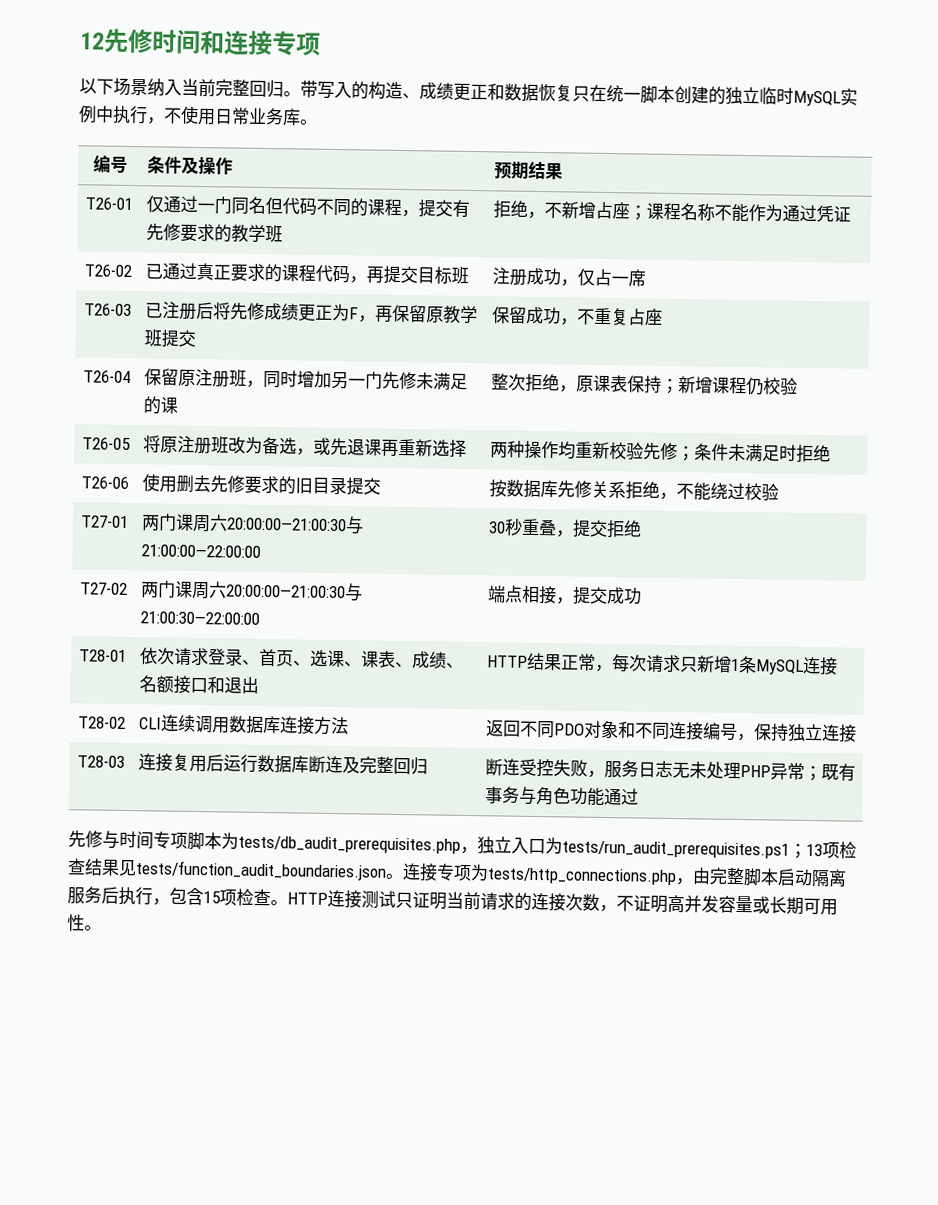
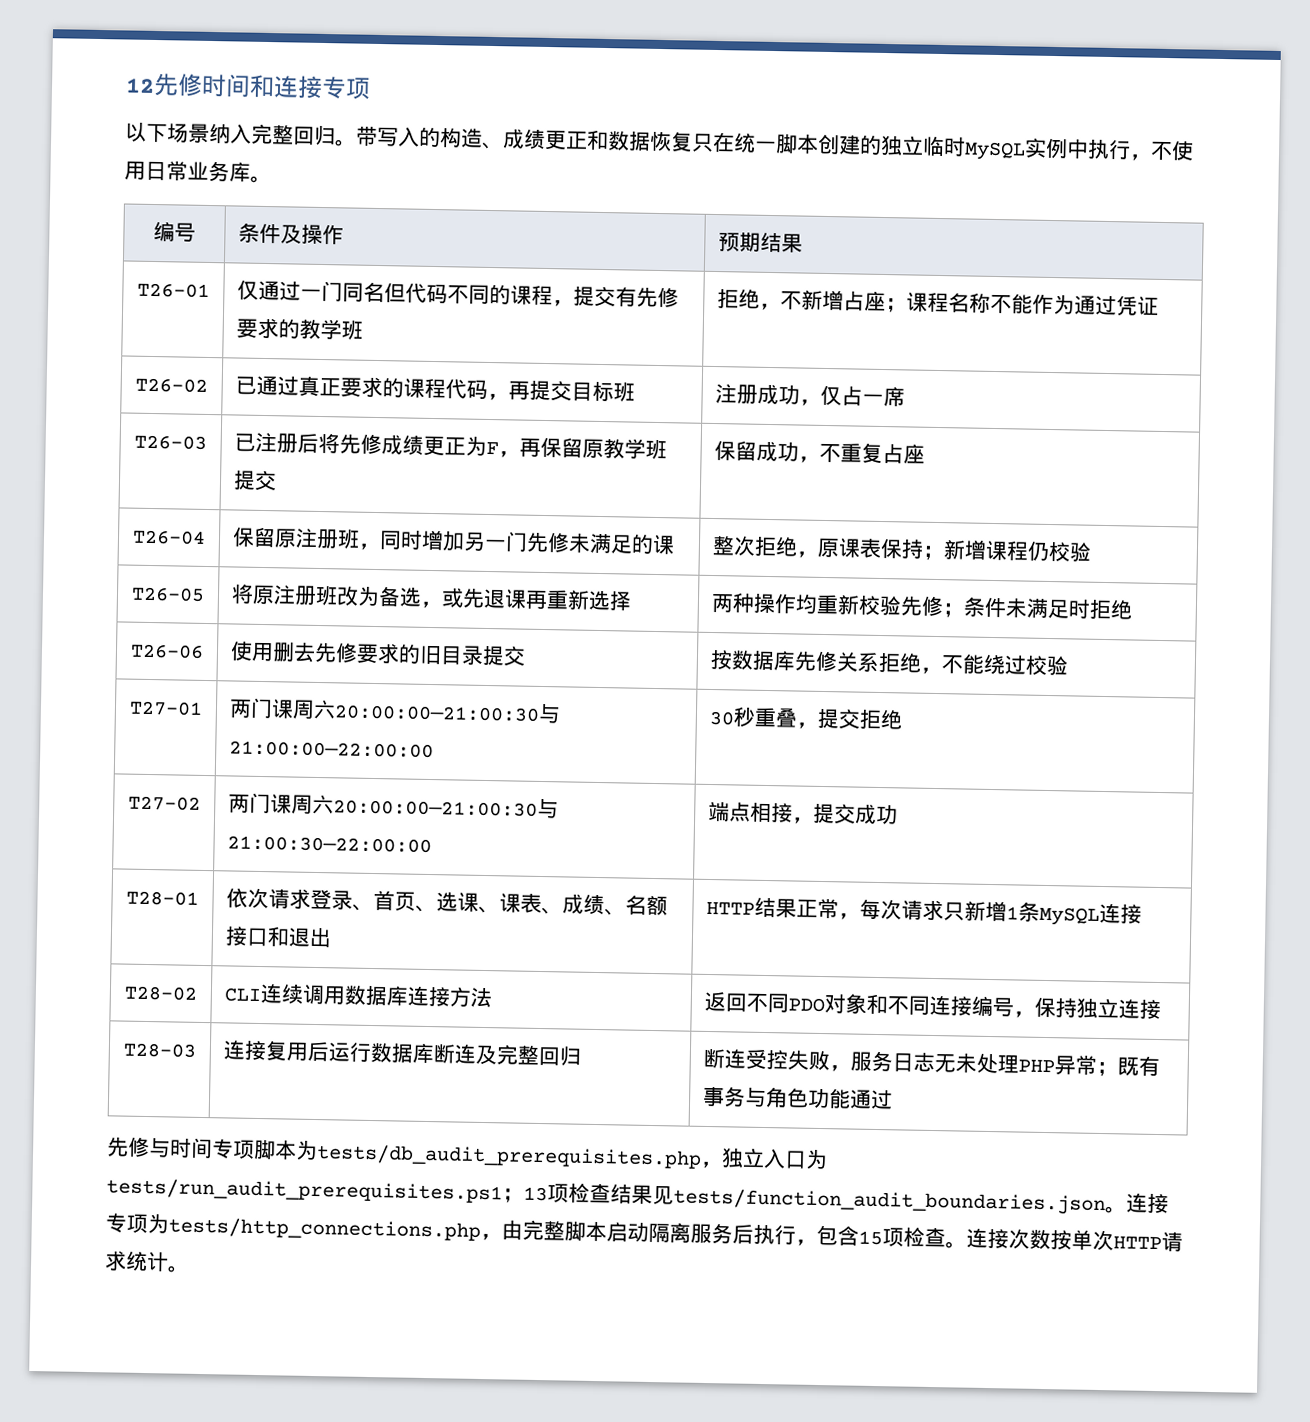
[181,78,216,98] 当前 -> (252, 134) none
[287,889,838,916] [67,914,85,932] HTTP连接测试只证明当前请求的连接次数，不证明高并发容量或长期可用性 -> [966,1227,1183,1252] [104,1250,169,1273] 连接次数按单次HTTP请求统计

